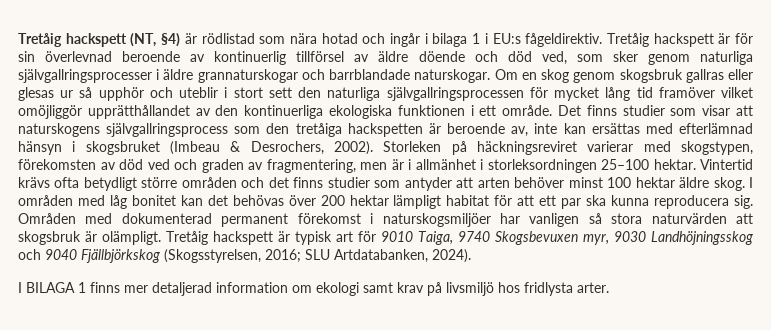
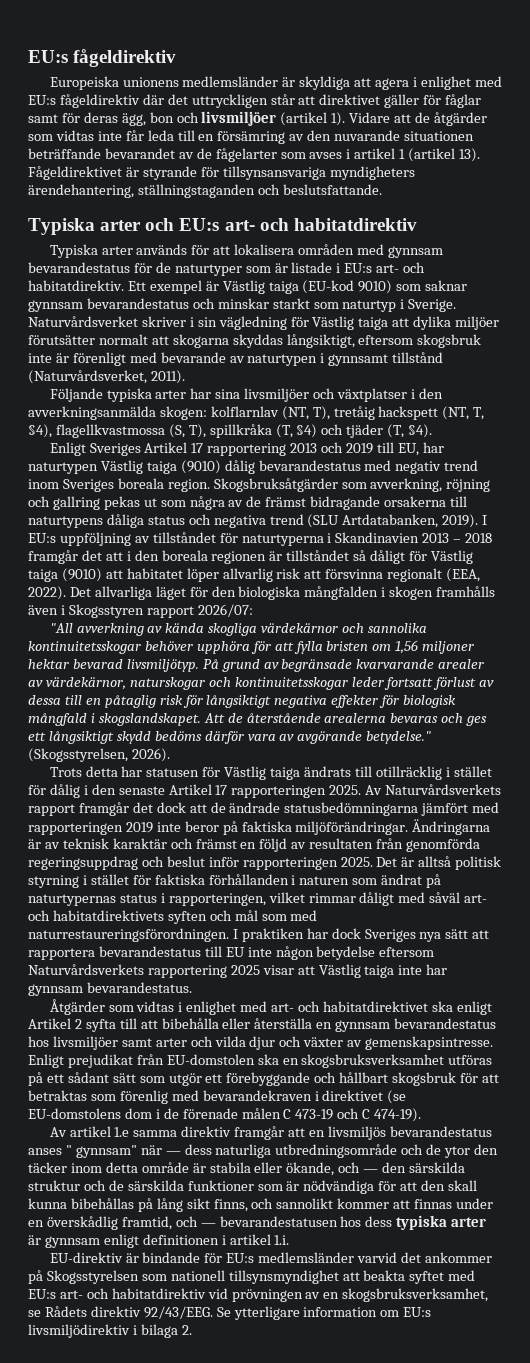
[18,33,753,47] [18,51,754,65] [18,69,754,83] [18,87,754,101] [18,105,753,119] [18,123,753,137] [18,141,754,155] [18,159,753,173] [18,177,754,191] [18,195,753,209] [18,213,753,227] [18,231,753,245] [18,249,471,263] [18,282,609,296] Tretåig hackspett (NT, §4) är rödlistad som nära hotad och ingår i bilaga 1 i EU:s fågeldirektiv. Tretåig hackspett är för sin överlevnad beroende av kontinuerlig tillförsel av äldre döende och död ved, som sker genom naturliga självgallringsprocesser i äldre grannaturskogar och barrblandade naturskogar. Om en skog genom skogsbruk gallras eller glesas ur så upphör och uteblir i stort sett den naturliga självgallringsprocessen för mycket lång tid framöver vilket omöjliggör upprätthållandet av den kontinuerliga ekologiska funktionen i ett område. Det finns studier som visar att naturskogens självgallringsprocess som den tretåiga hackspetten är beroende av, inte kan ersättas med efterlämnad hänsyn i skogsbruket (Imbeau & Desrochers, 2002). Storleken på häckningsreviret varierar med skogstypen, förekomsten av död ved och graden av fragmentering, men är i allmänhet i storleksordningen 25–100 hektar. Vintertid krävs ofta betydligt större områden och det finns studier som antyder att arten behöver minst 100 hektar äldre skog. I områden med låg bonitet kan det behövas över 200 hektar lämpligt habitat för att ett par ska kunna reproducera sig. Områden med dokumenterad permanent förekomst i naturskogsmiljöer har vanligen så stora naturvärden att skogsbruk är olämpligt. Tretåig hackspett är typisk art för 9010 Taiga, 9740 Skogsbevuxen myr, 9030 Landhöjningsskog och 9040 Fjällbjörkskog (Skogsstyrelsen, 2016; SLU Artdatabanken, 2024). // I BILAGA 1 finns mer detaljerad information om ekologi samt krav på livsmiljö hos fridlysta arter. -> [28,49,177,67] [49,76,502,90] [28,94,482,108] [28,111,487,126] [28,130,475,144] [28,148,481,162] [28,166,415,180] [28,184,382,198] [28,218,417,235] [49,244,443,258] [28,262,426,276] [28,280,468,294] [28,298,457,312] [28,316,500,330] [28,334,482,348] [28,352,444,366] [28,370,185,384] [49,388,443,402] [28,406,485,420] [28,424,433,438] [49,442,444,456] [28,460,479,474] [28,478,491,492] [28,496,468,510] [28,514,488,528] [28,532,493,546] [28,550,473,564] [28,568,481,582] [28,586,496,600] [28,604,253,618] [49,623,427,636] [28,640,475,654] [28,659,485,672] [28,677,495,690] [28,695,457,708] [28,713,488,726] [28,731,432,744] [28,748,170,762] [49,766,492,780] [28,784,502,798] [28,802,500,816] [28,819,491,835] [28,838,481,852] [28,856,502,870] [28,874,442,888] [28,892,488,906] [28,910,318,924] [28,928,490,942] [28,946,435,960] [28,964,448,978] [28,982,192,996] [49,999,492,1015] [28,1018,497,1032] [28,1036,494,1050] [28,1054,493,1068] [28,1072,499,1086] [28,1090,407,1104] [28,1108,422,1122] [49,1126,492,1140] [28,1144,499,1158] [28,1162,466,1176] [28,1180,478,1194] [28,1198,494,1212] [28,1215,487,1230] [28,1234,290,1248] [49,1252,492,1263] [28,1270,476,1284] [28,1288,489,1302] [28,1306,432,1320] [28,1324,192,1338] EU:s fågeldirektiv // Europeiska unionens medlemsländer är skyldiga att agera i enlighet med EU:s fågeldirektiv där det uttryckligen står att direktivet gäller för fåglar samt för deras ägg, bon och livsmiljöer (artikel 1). Vidare att de åtgärder som vidtas inte får leda till en försämring av den nuvarande situationen beträffande bevarandet av de fågelarter som avses i artikel 1 (artikel 13). Fågeldirektivet är styrande för tillsynsansvariga myndigheters ärendehantering, ställningstaganden och beslutsfattande. // Typiska arter och EU:s art- och habitatdirektiv // Typiska arter används för att lokalisera områden med gynnsam bevarandestatus för de naturtyper som är listade i EU:s art- och habitatdirektiv. Ett exempel är Västlig taiga (EU-kod 9010) som saknar gynnsam bevarandestatus och minskar starkt som naturtyp i Sverige. Naturvårdsverket skriver i sin vägledning för Västlig taiga att dylika miljöer förutsätter normalt att skogarna skyddas långsiktigt, eftersom skogsbruk inte är förenligt med bevarande av naturtypen i gynnsamt tillstånd (Naturvårdsverket, 2011). // Följande typiska arter har sina livsmiljöer och växtplatser i den avverkningsanmälda skogen: kolflarnlav (NT, T), tretåig hackspett (NT, T, §4), flagellkvastmossa (S, T), spillkråka (T, §4) och tjäder (T, §4). // Enligt Sveriges Artikel 17 rapportering 2013 och 2019 till EU, har naturtypen Västlig taiga (9010) dålig bevarandestatus med negativ trend inom Sveriges boreala region. Skogsbruksåtgärder som avverkning, röjning och gallring pekas ut som några av de främst bidragande orsakerna till naturtypens dåliga status och negativa trend (SLU Artdatabanken, 2019). I EU:s uppföljning av tillståndet för naturtyperna i Skandinavien 2013 – 2018 framgår det att i den boreala regionen är tillståndet så dåligt för Västlig taiga (9010) att habitatet löper allvarlig risk att försvinna regionalt (EEA, 2022). Det allvarliga läget för den biologiska mångfalden i skogen framhålls även i Skogsstyren rapport 2026/07: // "All avverkning av kända skogliga värdekärnor och sannolika kontinuitetsskogar behöver upphöra för att fylla bristen om 1,56 miljoner hektar bevarad livsmiljötyp. På grund av begränsade kvarvarande arealer av värdekärnor, naturskogar och kontinuitetsskogar leder fortsatt förlust av dessa till en påtaglig risk för långsiktigt negativa effekter för biologisk mångfald i skogslandskapet. Att de återstående arealerna bevaras och ges ett långsiktigt skydd bedöms därför vara av avgörande betydelse." (Skogsstyrelsen, 2026). // Trots detta har statusen för Västlig taiga ändrats till otillräcklig i stället för dålig i den senaste Artikel 17 rapporteringen 2025. Av Naturvårdsverkets rapport framgår det dock att de ändrade statusbedömningarna jämfört med rapporteringen 2019 inte beror på faktiska miljöförändringar. Ändringarna är av teknisk karaktär och främst en följd av resultaten från genomförda regeringsuppdrag och beslut inför rapporteringen 2025. Det är alltså politisk styrning i stället för faktiska förhållanden i naturen som ändrat på naturtypernas status i rapporteringen, vilket rimmar dåligt med såväl art- och habitatdirektivets syften och mål som med naturrestaureringsförordningen. I praktiken har dock Sveriges nya sätt att rapportera bevarandestatus till EU inte någon betydelse eftersom Naturvårdsverkets rapportering 2025 visar att Västlig taiga inte har gynnsam bevarandestatus. // Åtgärder som vidtas i enlighet med art- och habitatdirektivet ska enligt Artikel 2 syfta till att bibehålla eller återställa en gynnsam bevarandestatus hos livsmiljöer samt arter och vilda djur och växter av gemenskapsintresse. Enligt prejudikat från EU-domstolen ska en skogsbruksverksamhet utföras på ett sådant sätt som utgör ett förebyggande och hållbart skogsbruk för att betraktas som förenlig med bevarandekraven i direktivet (se EU-domstolens dom i de förenade målen C 473-19 och C 474-19). // Av artikel 1.e samma direktiv framgår att en livsmiljös bevarandestatus anses " gynnsam" när — dess naturliga utbredningsområde och de ytor den täcker inom detta område är stabila eller ökande, och — den särskilda struktur och de särskilda funktioner som är nödvändiga för att den skall kunna bibehållas på lång sikt finns, och sannolikt kommer att finnas under en överskådlig framtid, och — bevarandestatusen hos dess typiska arter är gynnsam enligt definitionen i artikel 1.i. // EU-direktiv är bindande för EU:s medlemsländer varvid det ankommer på Skogsstyrelsen som nationell tillsynsmyndighet att beakta syftet med EU:s art- och habitatdirektiv vid prövningen av en skogsbruksverksamhet, se Rådets direktiv 92/43/EEG. Se ytterligare information om EU:s livsmiljödirektiv i bilaga 2.

